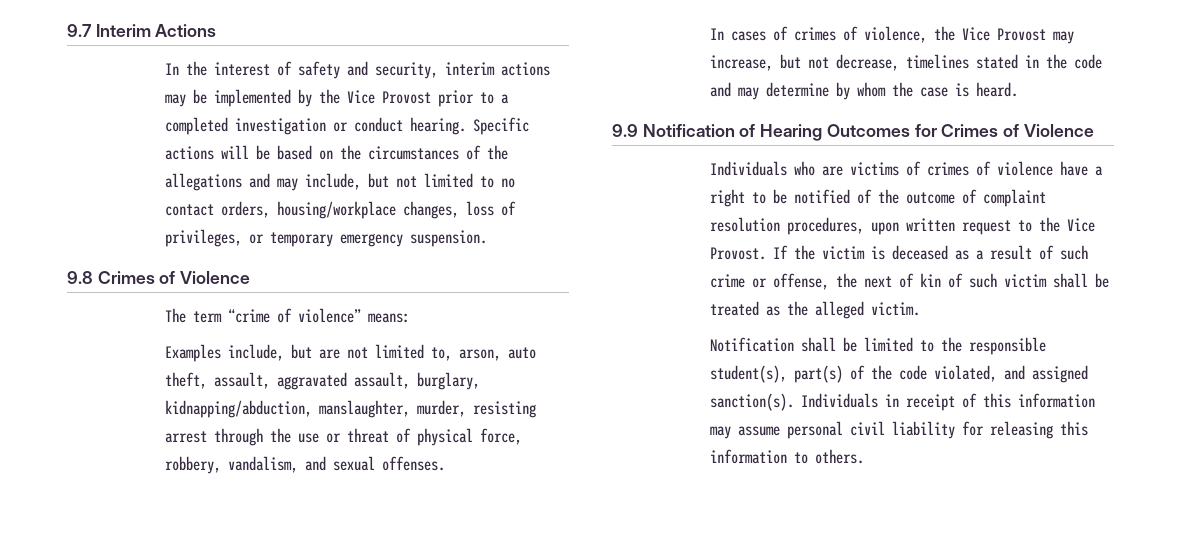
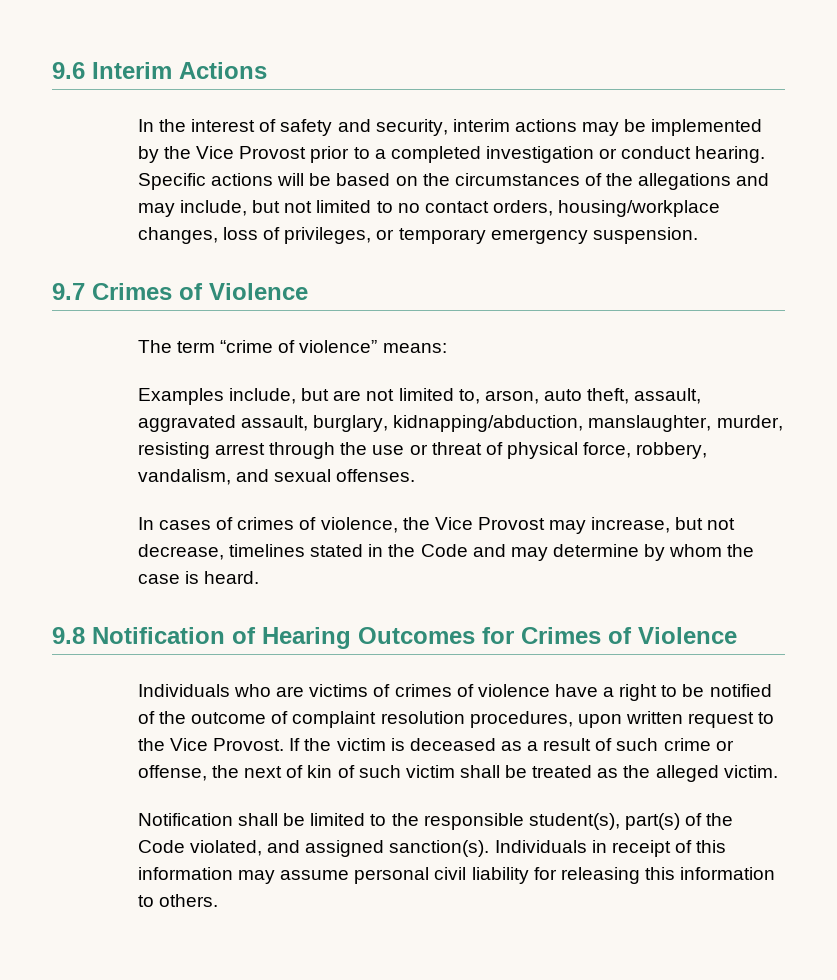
[67,24,92,37] 9.7 -> [52,62,85,79] 9.6
[67,271,93,284] 9.8 -> [52,283,85,300] 9.7
[1073,54,1102,69] code -> [420,544,468,557] Code
[612,124,638,137] 9.9 -> [52,627,85,644] 9.8
[898,365,927,380] code -> [137,840,185,853] Code

